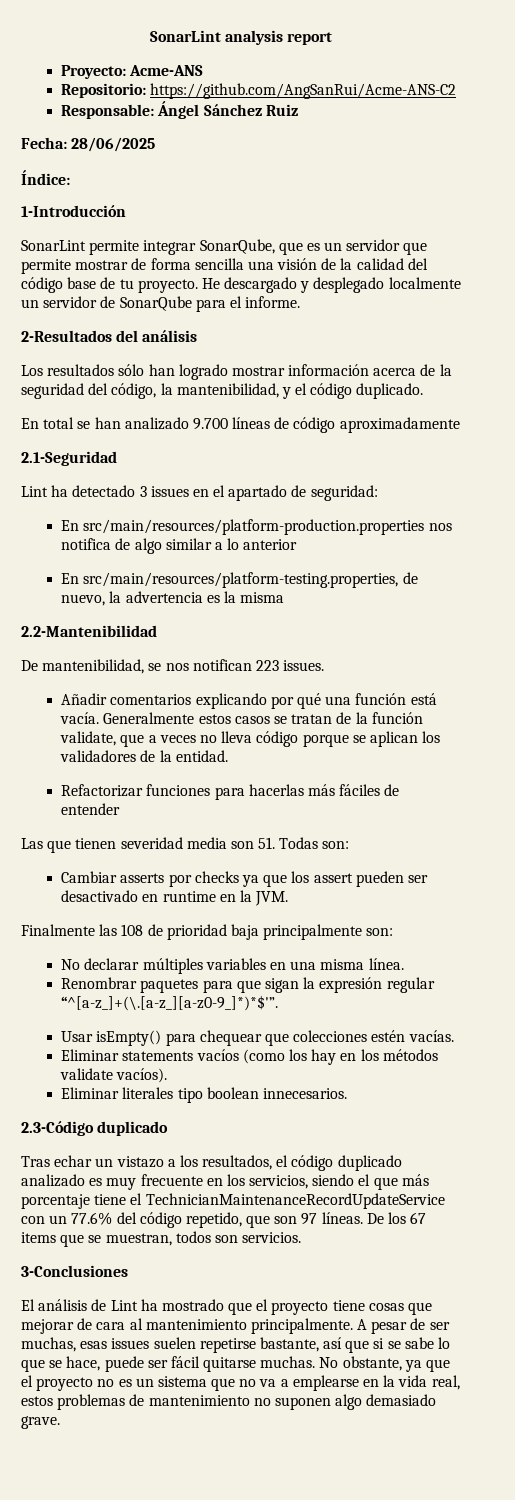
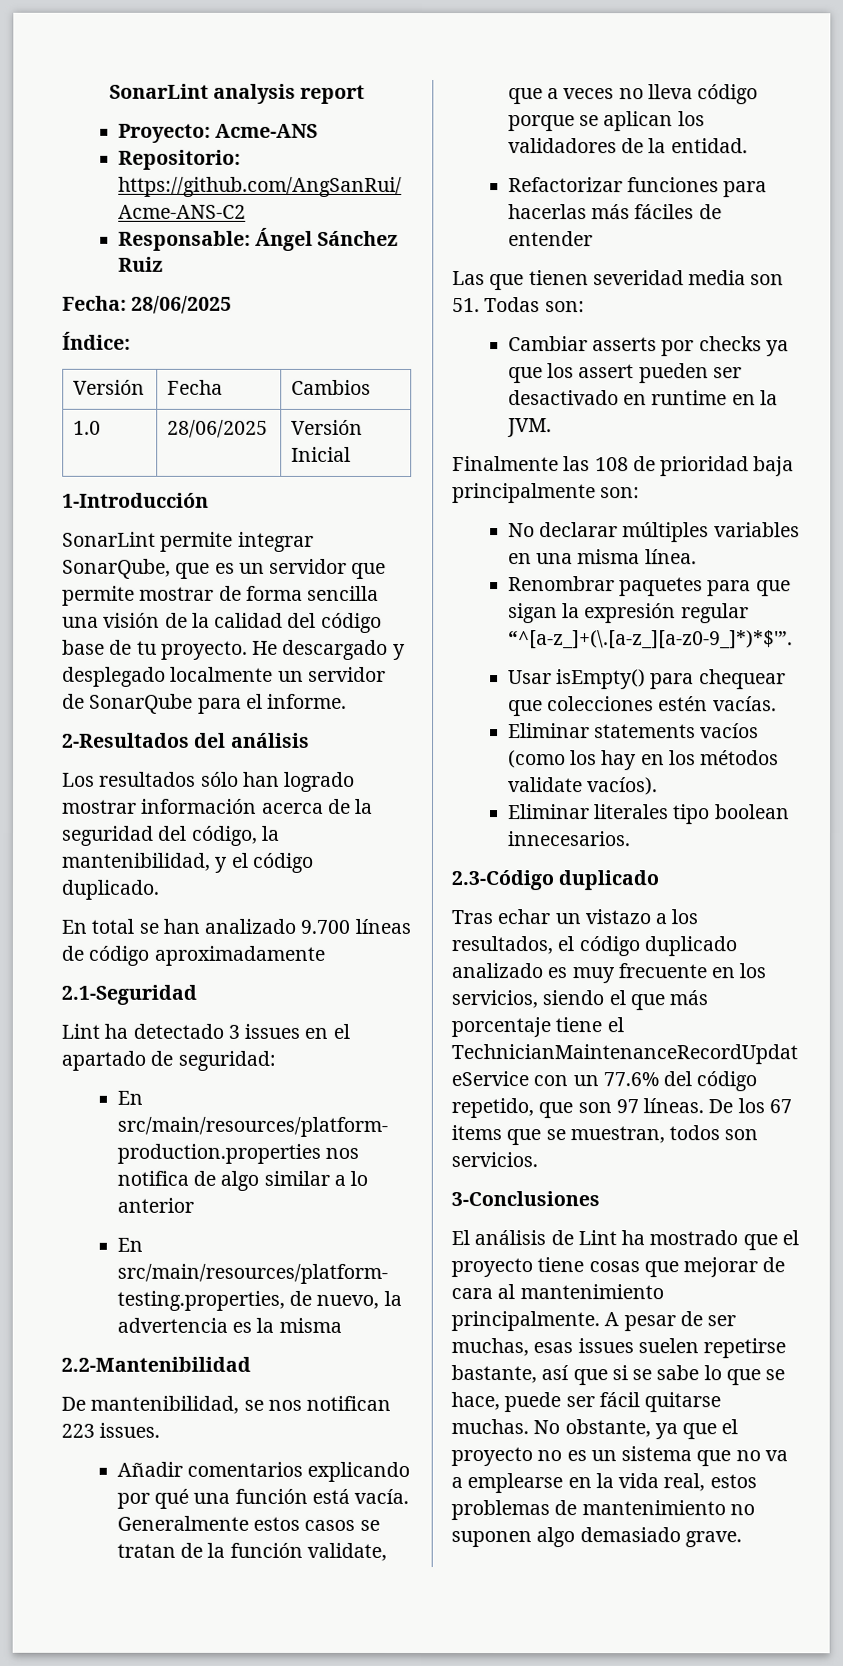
(70, 177) none -> [73,379,146,395] [167,379,224,395] [291,379,372,395] [73,420,102,435] [167,419,269,438] [291,419,364,435] [291,446,352,462] // Versión | Fecha | Cambios // 1.0 | 28/06/2025 | Versión Inicial

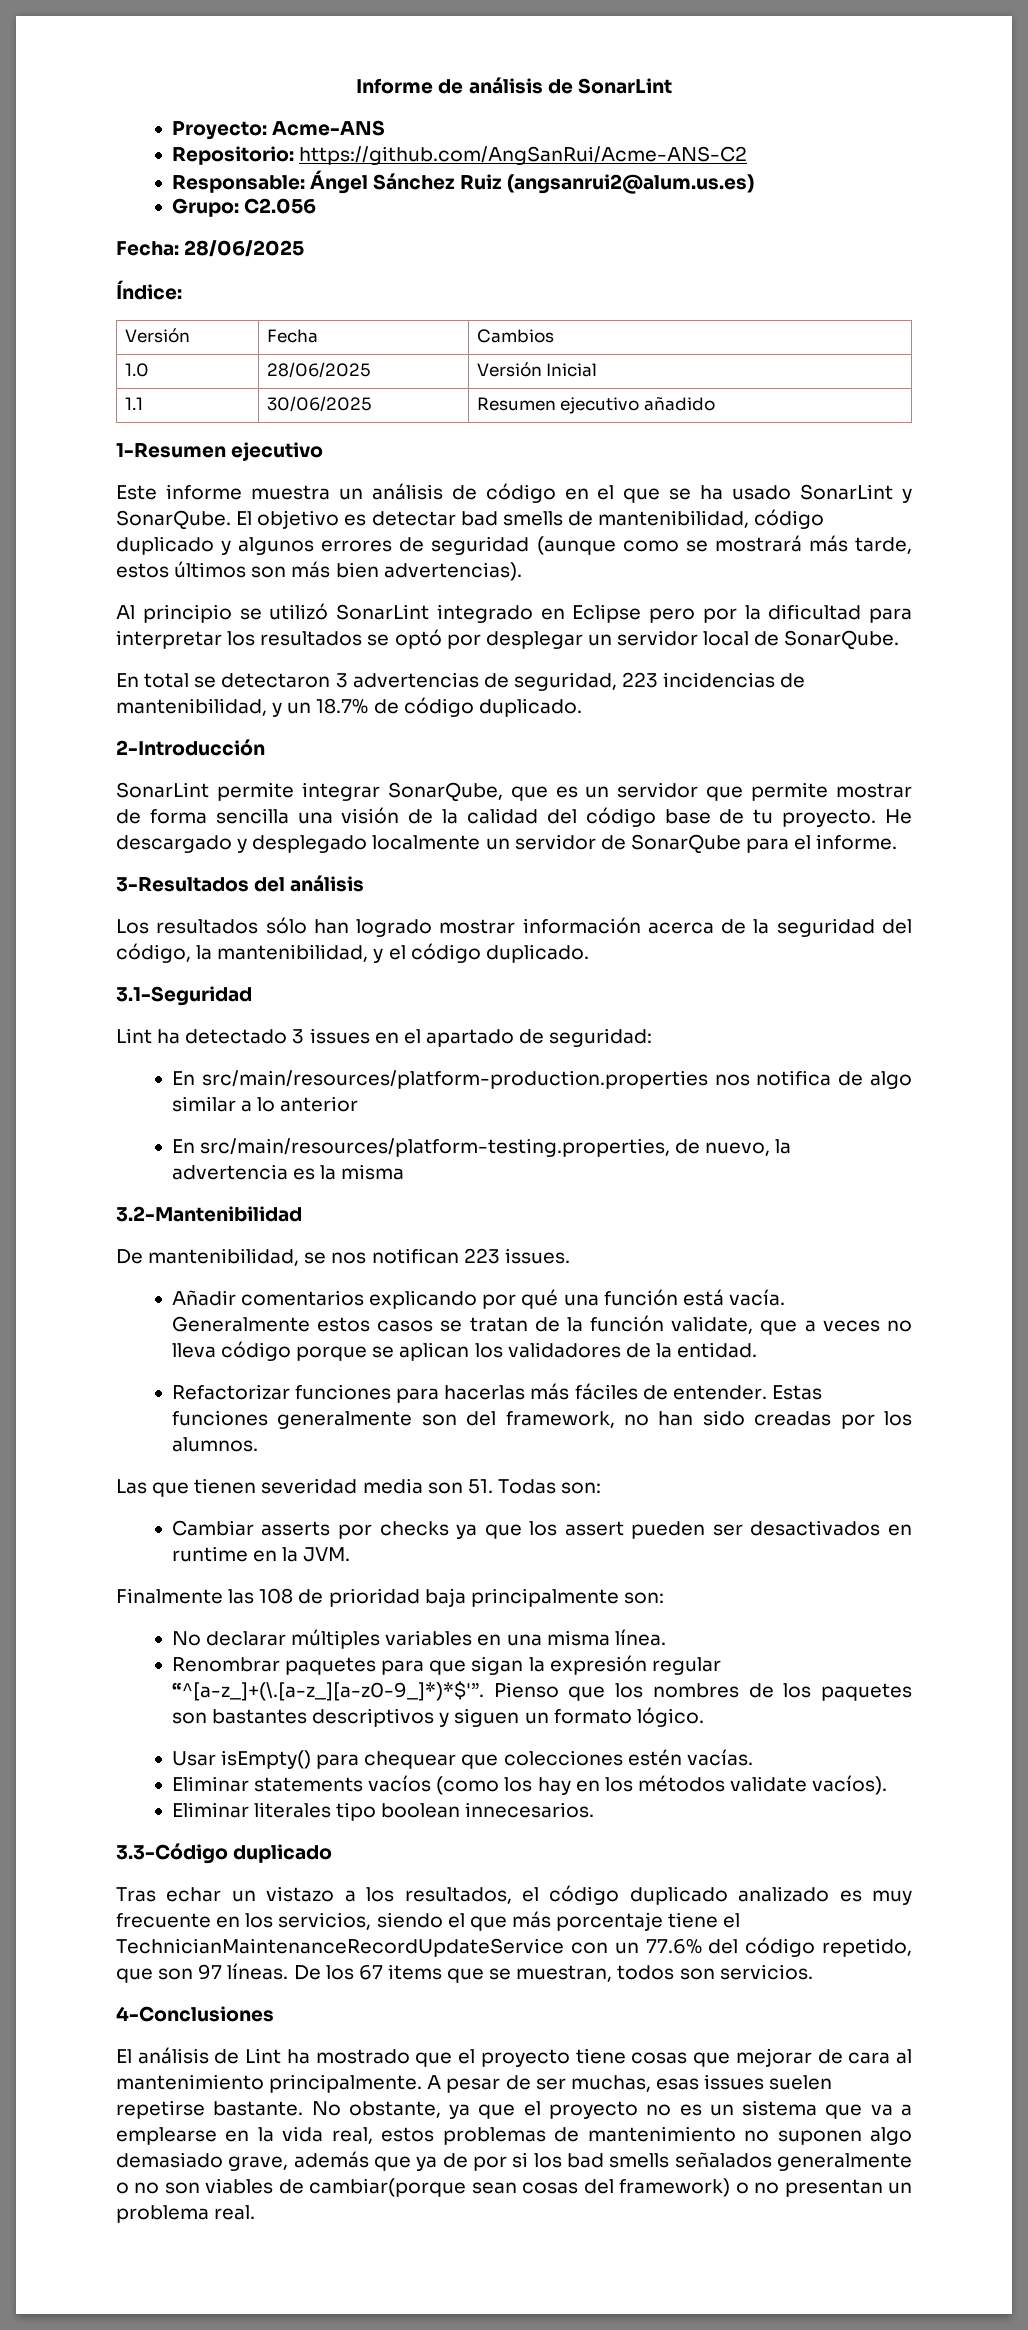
[108,83,366,104] SonarLint analysis report -> [356,77,672,94] Informe de análisis de SonarLint
(163, 264) none -> [507,174,755,194] [171,198,317,217] (angsanrui2@alum.us.es) // Grupo: C2.056
[62,492,209,508] // 1-Introducción -> [124,397,143,410] [266,396,372,412] [476,397,715,414] [116,442,324,461] [116,483,913,503] [116,509,825,530] [116,535,913,555] [116,561,522,581] [116,603,912,623] [116,629,900,650] [116,672,806,691] [116,697,582,717] [116,739,265,756] // 1.1 | 30/06/2025 | Resumen ejecutivo añadido // 1-Resumen ejecutivo // Este informe muestra un análisis de código en el que se ha usado SonarLint y SonarQube. El objetivo es detectar bad smells de mantenibilidad, código duplicado y algunos errores de seguridad (aunque como se mostrará más tarde, estos últimos son más bien advertencias). // Al principio se utilizó SonarLint integrado en Eclipse pero por la dificultad para interpretar los resultados se optó por desplegar un servidor local de SonarQube. // En total se detectaron 3 advertencias de seguridad, 223 incidencias de mantenibilidad, y un 18.7% de código duplicado. // 2-Introducción
[62,732,190,748] 2-Resultados -> [116,877,249,892] 3-Resultados
[61,918,411,934] [61,945,325,966] [61,984,197,1005] En total se han analizado 9.700 líneas de código aproximadamente // 2.1-Seguridad -> [116,986,252,1006] 3.1-Seguridad
[61,1356,251,1372] 2.2-Mantenibilidad -> [116,1206,302,1222] 3.2-Mantenibilidad
[507,231,593,247] entender -> [672,1385,822,1400] [171,1410,912,1429] [171,1437,258,1452] entender. Estas funciones generalmente son del framework, no han sido creadas por los alumnos.
[507,390,619,406] desactivado -> [750,1520,881,1536] desactivados
(793, 640) none -> [493,1682,912,1701] [171,1707,704,1727] Pienso que los nombres de los paquetes son bastantes descriptivos y siguen un formato lógico.
[451,870,554,891] 2.3-Código -> [116,1843,228,1864] 3.3-Código
[451,1191,600,1207] 3-Conclusiones -> [116,2006,274,2022] 4-Conclusiones
[451,1365,786,1386] [451,1392,722,1413] [451,1419,529,1435] bastante, así que si se sabe lo que se hace, puede ser fácil quitarse muchas. -> [213,2101,304,2116] bastante.
[735,1450,761,1462] no -> (863, 2111) none
[684,1531,742,1548] grave. -> [228,2151,912,2171] [116,2178,912,2197] [116,2205,256,2223] grave, además que ya de por si los bad smells señalados generalmente o no son viables de cambiar(porque sean cosas del framework) o no presentan un problema real.

